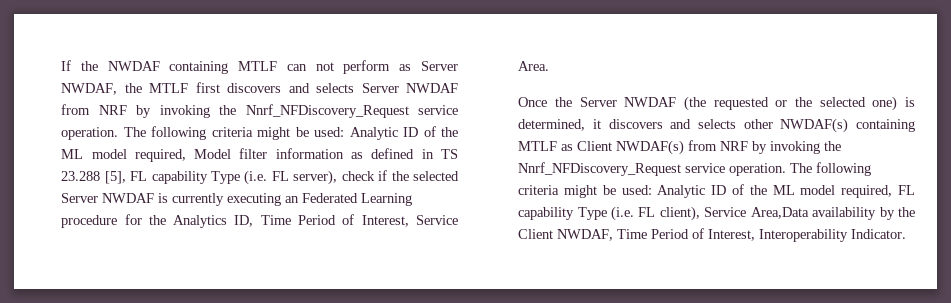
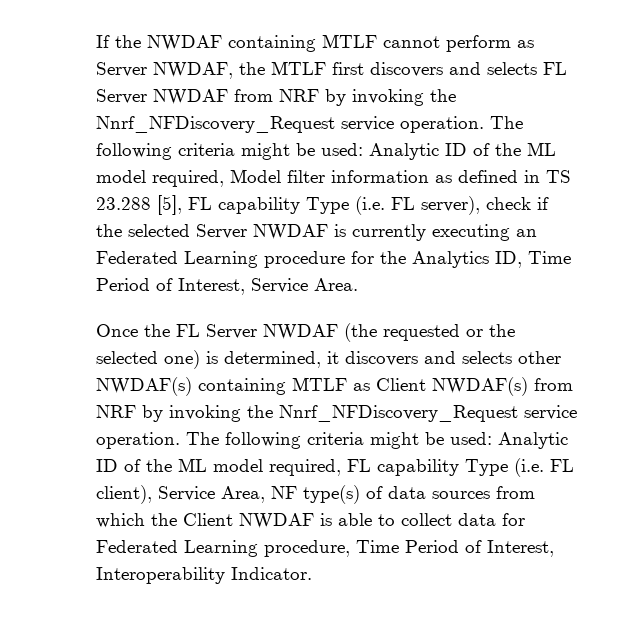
[286,62,334,71] can not -> [382,36,440,48] cannot
(355, 88) none -> [542,62,567,75] FL
(572, 102) none -> [175,324,200,337] FL
[750,207,915,220] [518,229,614,241] Area,Data availability by the Client NWDAF, -> [220,485,535,504] [95,513,525,529] [95,540,350,557] Area, NF type(s) of data sources from which the Client NWDAF is able to collect data for Federated Learning procedure,

